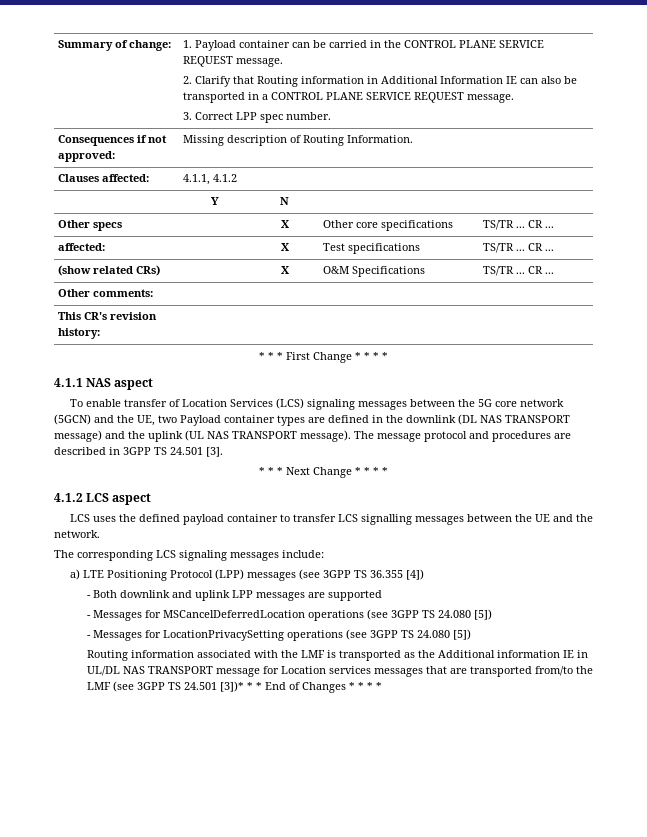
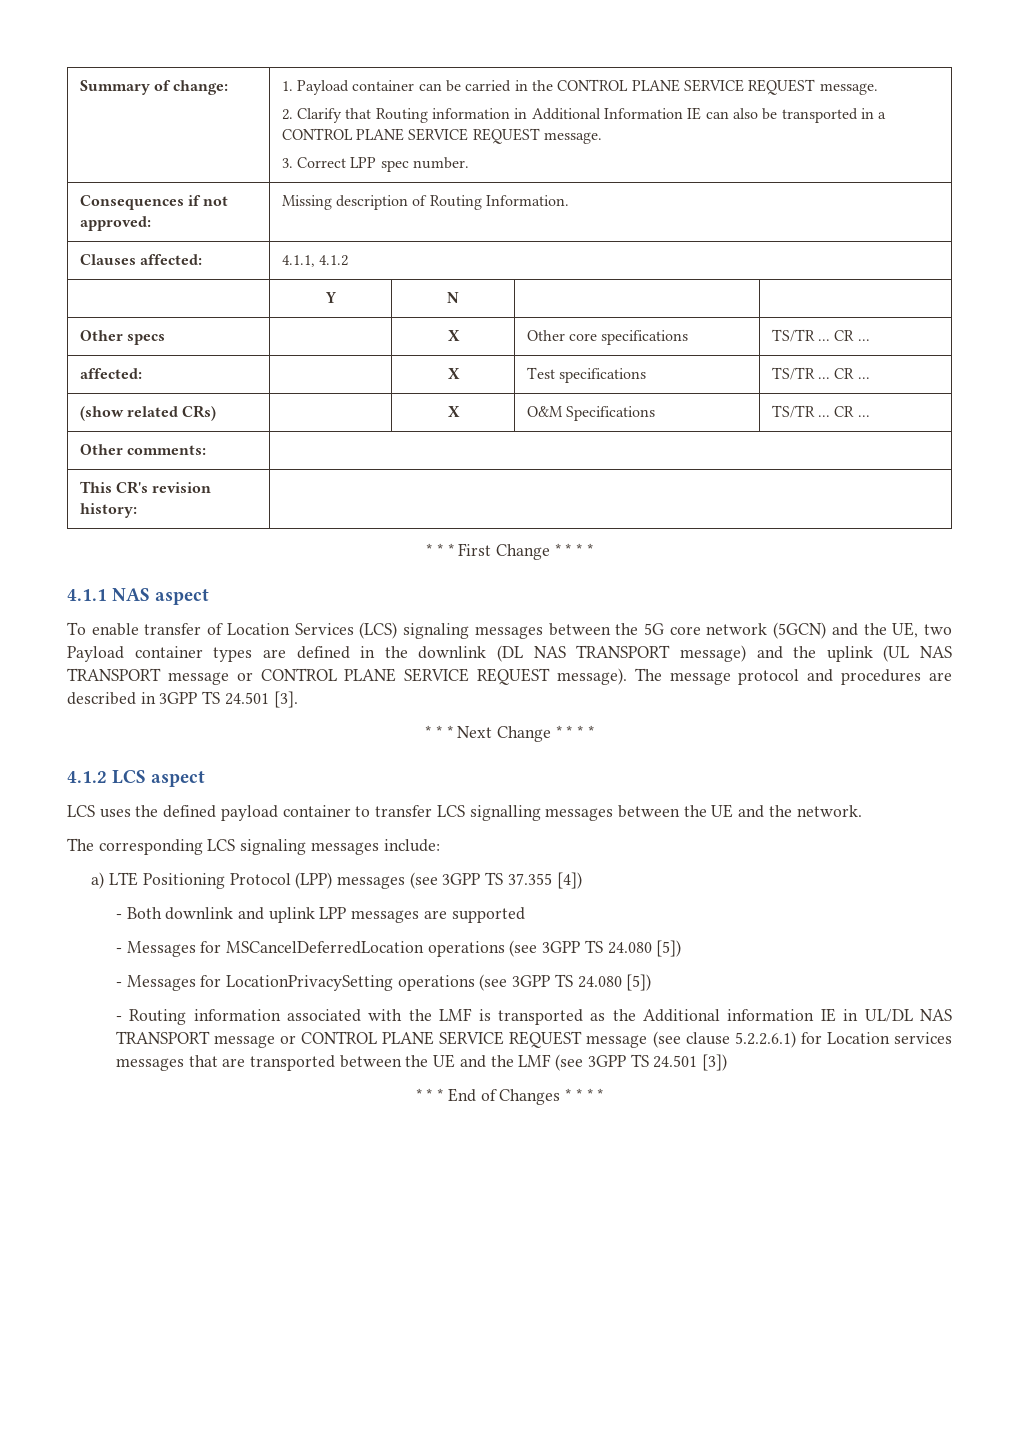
(297, 435) none -> [167,668,551,685] message or CONTROL PLANE SERVICE REQUEST
[370,570,404,578] 36.355 -> [507,873,552,885] 37.355
(471, 634) none -> [115,1016,122,1021] -
(260, 672) none -> [279,1031,796,1048] or CONTROL PLANE SERVICE REQUEST message (see clause 5.2.2.6.1)
[534,666,573,676] from/to -> [339,1054,486,1068] between the UE and
[219,681,244,692] [3])* -> [701,1054,727,1071] [415,1088,422,1101] [3]) // *

